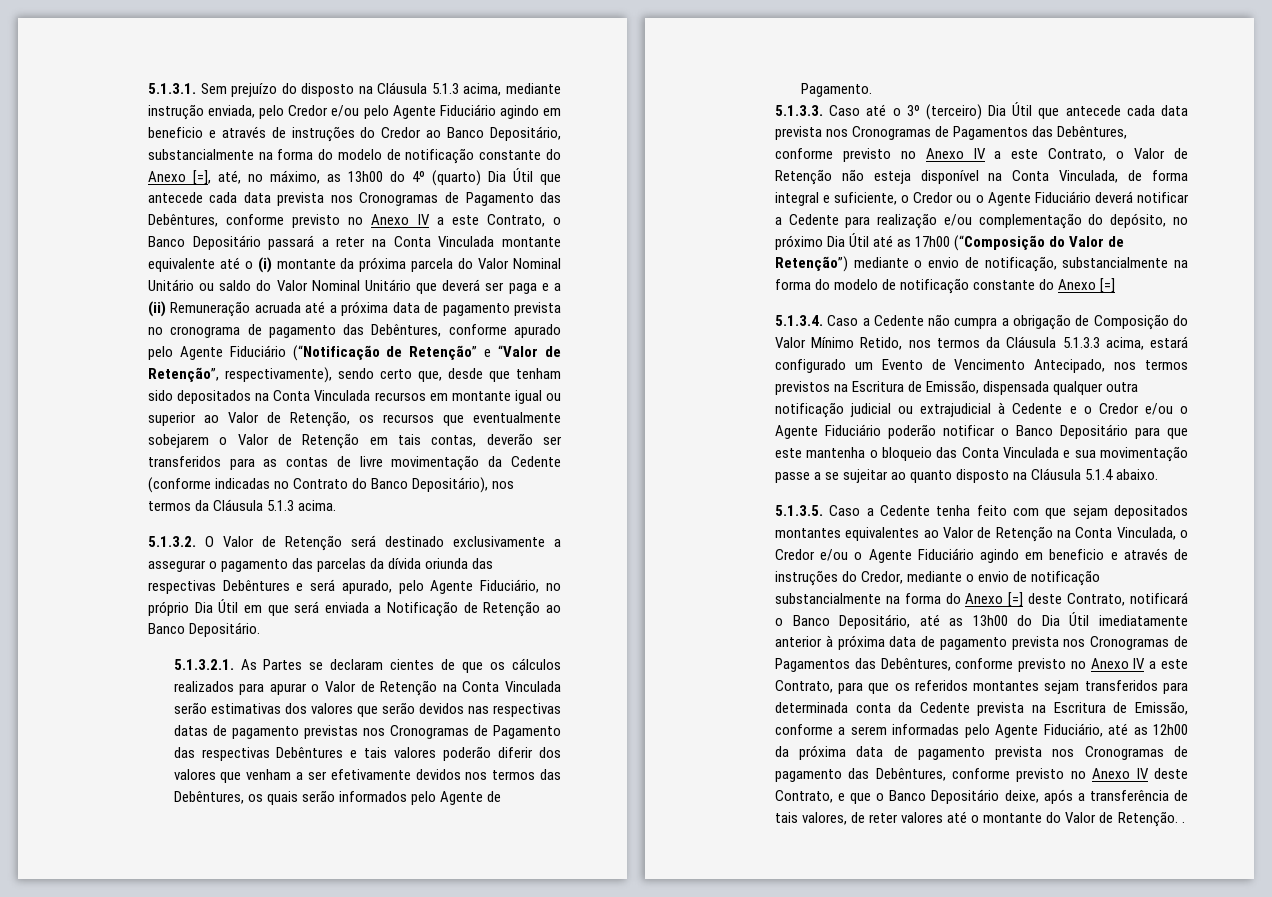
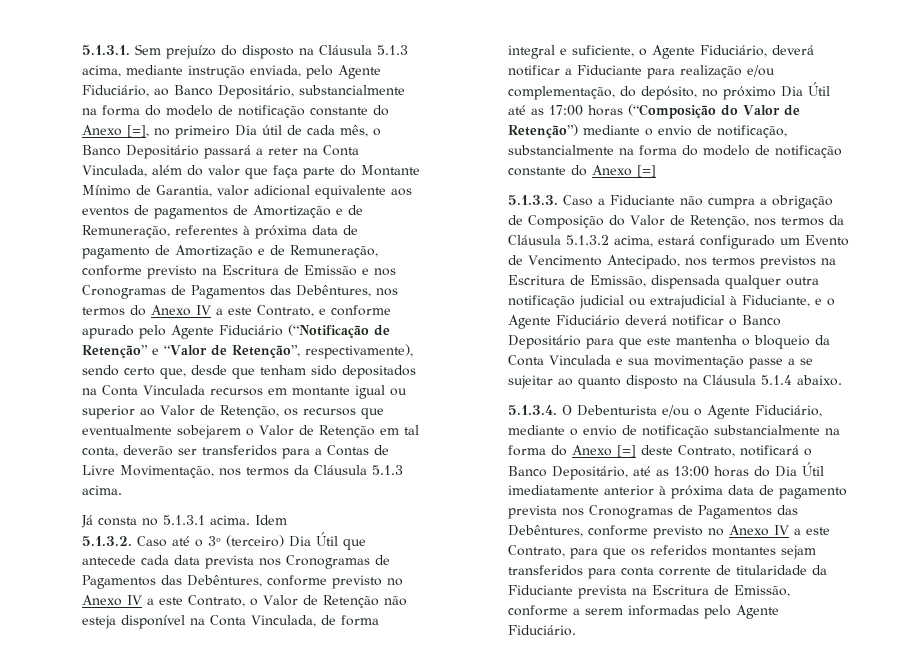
[288,104,561,119] [147,126,422,142] Credor e/ou pelo Agente Fiduciário agindo em beneficio e através de instruções do Credor -> [338,65,382,79] [82,85,150,97] Agente Fiduciário,
[217,168,561,186] [147,192,561,206] [147,214,545,228] até, no máximo, as 13h00 do 4º (quarto) Dia Útil que antecede cada data prevista nos Cronogramas de Pagamento das Debêntures, conforme previsto no Anexo IV a este Contrato, -> [154,125,369,139] no primeiro Dia útil de cada mês,
[438,236,561,247] [147,257,562,273] [147,279,561,294] [147,301,561,317] [147,324,442,338] Vinculada montante equivalente até o (i) montante da próxima parcela do Valor Nominal Unitário ou saldo do Valor Nominal Unitário que deverá ser paga e a (ii) Remuneração acruada até a próxima data de pagamento prevista no cronograma de pagamento das Debêntures, -> [82,165,421,179] [82,185,413,199] [82,205,364,219] [82,225,359,239] [82,245,379,259] [82,265,397,279] [82,285,399,299] [82,305,327,317] Vinculada, além do valor que faça parte do Montante Mínimo de Garantia, valor adicional equivalente aos eventos de pagamentos de Amortização e de Remuneração, referentes à próxima data de pagamento de Amortização e de Remuneração, conforme previsto na Escritura de Emissão e nos Cronogramas de Pagamentos das Debêntures, nos termos do Anexo IV a este Contrato, e
[397,434,477,447] tais contas, -> [404,425,420,435] [82,447,119,457] tal conta,
[263,455,561,471] [147,477,489,493] as contas de livre movimentação da Cedente (conforme indicadas no Contrato do Banco Depositário), -> [315,445,390,456] [82,465,215,478] a Contas de Livre Movimentação,
[147,535,561,551] [147,558,494,572] [147,579,561,594] [147,599,561,617] [147,622,260,637] [173,658,561,673] [173,680,562,696] [173,702,561,717] [173,725,561,739] [173,746,561,761] [173,769,561,783] [173,790,501,805] [800,83,872,97] [774,105,823,116] 5.1.3.2. O Valor de Retenção será destinado exclusivamente a assegurar o pagamento das parcelas da dívida oriunda das respectivas Debêntures e será apurado, pelo Agente Fiduciário, no próprio Dia Útil em que será enviada a Notificação de Retenção ao Banco Depositário. // 5.1.3.2.1. As Partes se declaram cientes de que os cálculos realizados para apurar o Valor de Retenção na Conta Vinculada serão estimativas dos valores que serão devidos nas respectivas datas de pagamento previstas nos Cronogramas de Pagamento das respectivas Debêntures e tais valores poderão diferir dos valores que venham a ser efetivamente devidos nos termos das Debêntures, os quais serão informados pelo Agente de Pagamento. // 5.1.3.3. -> [81,515,288,528] [82,536,133,546] Já consta no 5.1.3.1 acima. Idem // 5.1.3.2.
[913,191,1091,206] Credor ou o Agente Fiduciário -> [652,45,768,59] Agente Fiduciário,
[788,214,839,225] Cedente -> [577,65,643,75] Fiduciante
[978,213,1082,229] complementação -> [508,86,616,100] complementação,
[915,236,951,247] 17h00 -> [549,105,624,116] 17:00 horas
[774,315,924,326] 5.1.3.4. Caso a Cedente -> [508,195,676,206] 5.1.3.3. Caso a Fiduciante
[811,336,1100,350] Mínimo Retido, nos termos da Cláusula 5.1.3.3 -> [670,215,845,228] [508,235,610,245] de Retenção, nos termos da Cláusula 5.1.3.2
[1012,403,1063,414] Cedente -> [742,295,811,307] Fiduciante,
[1098,403,1188,415] [774,424,936,439] Credor e/ou o Agente Fiduciário poderão -> [508,315,668,329] Agente Fiduciário deverá
[936,447,958,458] das -> [815,335,831,345] da
[774,505,1188,519] [774,526,1188,542] [774,548,1188,563] [774,570,904,586] 5.1.3.5. Caso a Cedente tenha feito com que sejam depositados montantes equivalentes ao Valor de Retenção na Conta Vinculada, o Credor e/ou o Agente Fiduciário agindo em beneficio e através de instruções do Credor, -> [508,405,823,419] 5.1.3.4. O Debenturista e/ou o Agente Fiduciário,
[972,615,1008,626] 13h00 -> [674,466,750,477] 13:00 horas
[774,702,970,713] determinada conta da Cedente -> [621,565,828,576] [508,585,574,595] conta corrente de titularidade da Fiduciante
[1043,723,1188,737] [774,745,1188,760] [774,768,1188,782] [774,789,1188,804] [774,811,1185,827] Fiduciário, até as 12h00 da próxima data de pagamento prevista nos Cronogramas de pagamento das Debêntures, conforme previsto no Anexo IV deste Contrato, e que o Banco Depositário deixe, após a transferência de tais valores, de reter valores até o montante do Valor de Retenção. . -> [508,625,577,636] Fiduciário.

